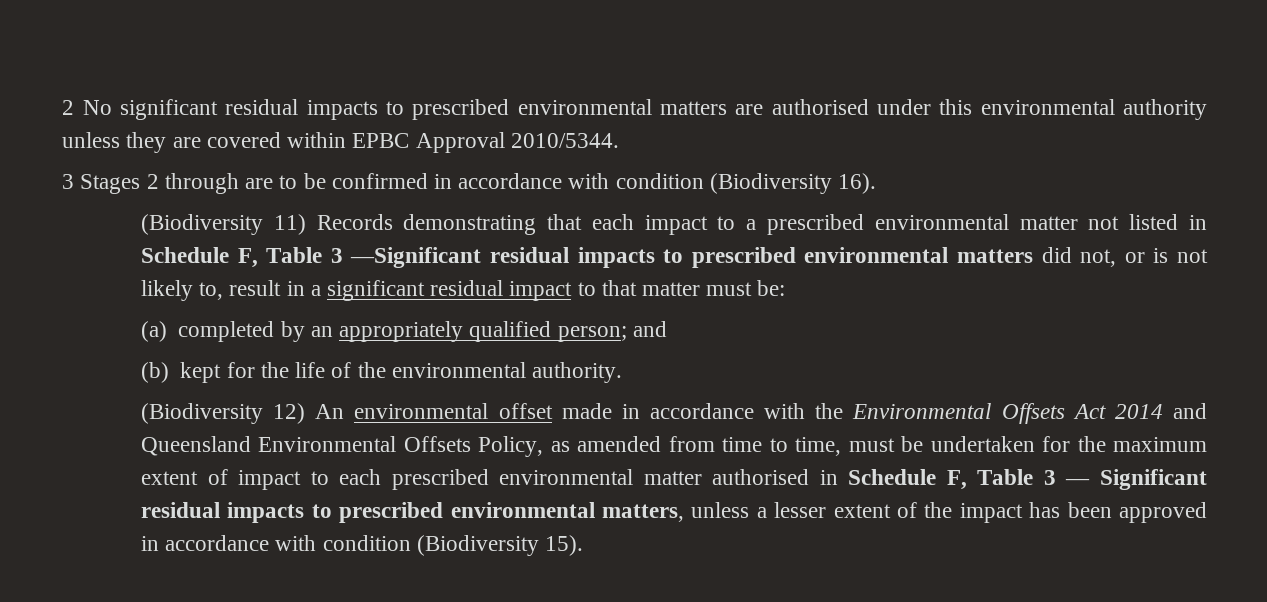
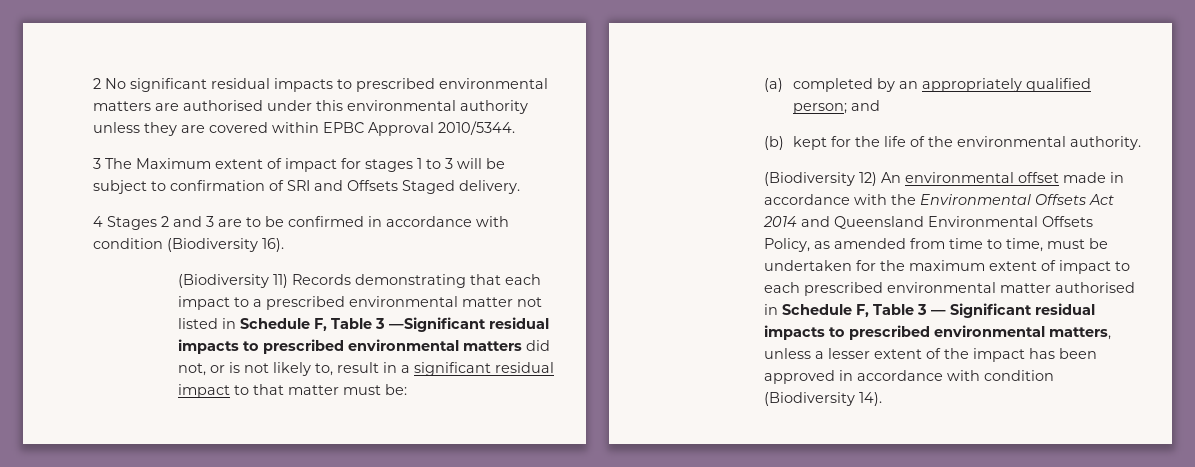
[80,173,239,194] Stages 2 through -> [104,158,505,172] [92,180,520,194] [92,216,214,230] The Maximum extent of impact for stages 1 to 3 will be subject to confirmation of SRI and Offsets Staged delivery. // 4 Stages 2 and 3
[545,535,584,556] 15). -> [859,392,883,406] 14).

